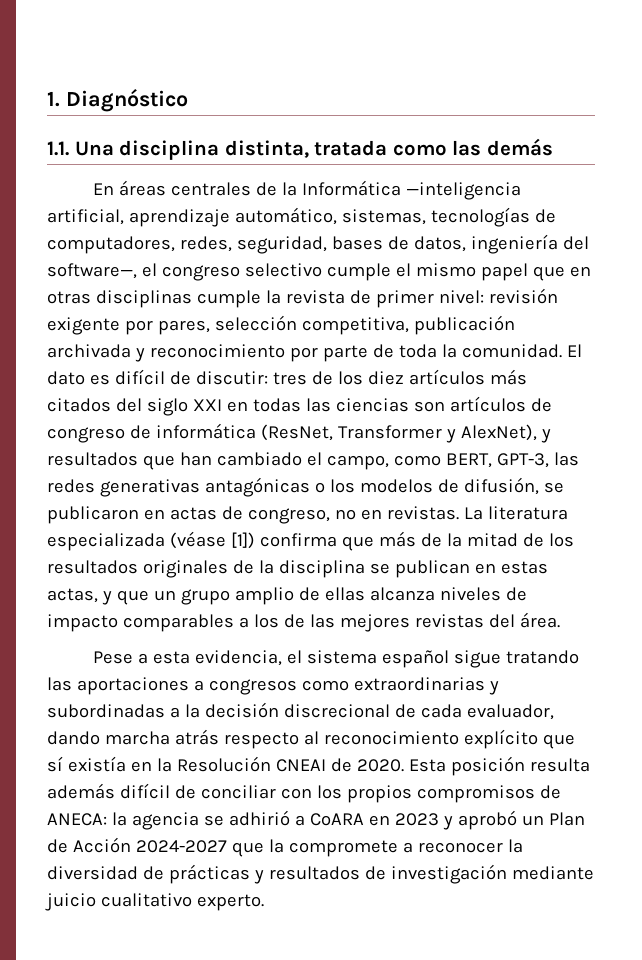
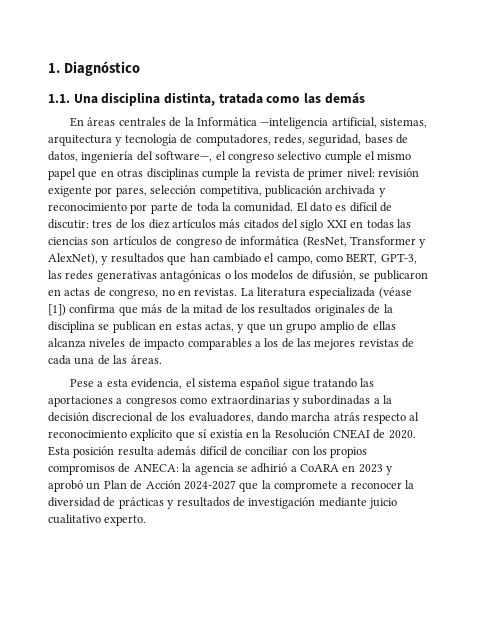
[128,207,530,227] aprendizaje automático, sistemas, tecnologías -> [380,118,428,128] [48,134,177,146] sistemas, arquitectura y tecnología
[488,612,560,628] del área. -> [402,338,415,348] [48,355,162,365] de cada una de las áreas.
[420,704,554,720] cada evaluador, -> [171,412,254,423] los evaluadores,

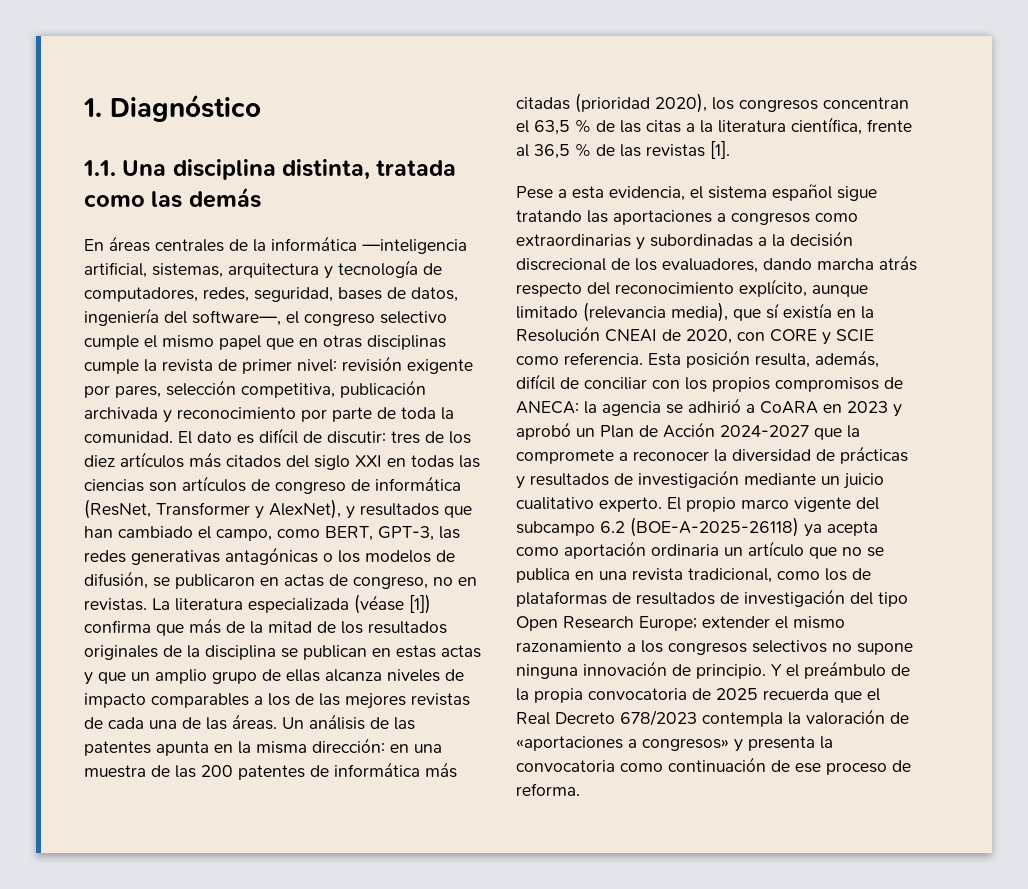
[196,117,257,126] Informática -> [271,236,357,251] informática
[204,322,234,332] actas, -> [441,645,481,658] actas
[286,321,354,333] grupo amplio -> [155,669,257,684] amplio grupo
(162, 359) none -> [282,714,415,730] [84,738,442,756] [84,762,457,780] [516,93,909,113] [516,117,912,135] [516,141,730,159] Un análisis de las patentes apunta en la misma dirección: en una muestra de las 200 patentes de informática más citadas (prioridad 2020), los congresos concentran el 63,5 % de las citas a la literatura científica, frente al 36,5 % de las revistas [1].
[409,412,420,421] [48,429,173,441] al reconocimiento explícito -> [587,279,868,297] [516,302,728,322] del reconocimiento explícito, aunque limitado (relevancia media),
[388,430,416,439] [48,446,197,458] 2020. Esta posición resulta además -> [686,329,874,345] [516,350,879,368] 2020, con CORE y SCIE como referencia. Esta posición resulta, además,
(367, 502) none -> [821,476,840,485] un
(147, 520) none -> [667,497,879,512] [516,517,878,537] [516,541,884,559] [516,568,871,583] [516,589,908,607] [516,616,845,631] [516,640,913,655] [516,661,910,679] [516,688,880,703] [516,709,909,727] [516,736,833,752] [516,757,911,775] [516,783,580,796] El propio marco vigente del subcampo 6.2 (BOE-A-2025-26118) ya acepta como aportación ordinaria un artículo que no se publica en una revista tradicional, como los de plataformas de resultados de investigación del tipo Open Research Europe; extender el mismo razonamiento a los congresos selectivos no supone ninguna innovación de principio. Y el preámbulo de la propia convocatoria de 2025 recuerda que el Real Decreto 678/2023 contempla la valoración de «aportaciones a congresos» y presenta la convocatoria como continuación de ese proceso de reforma.

